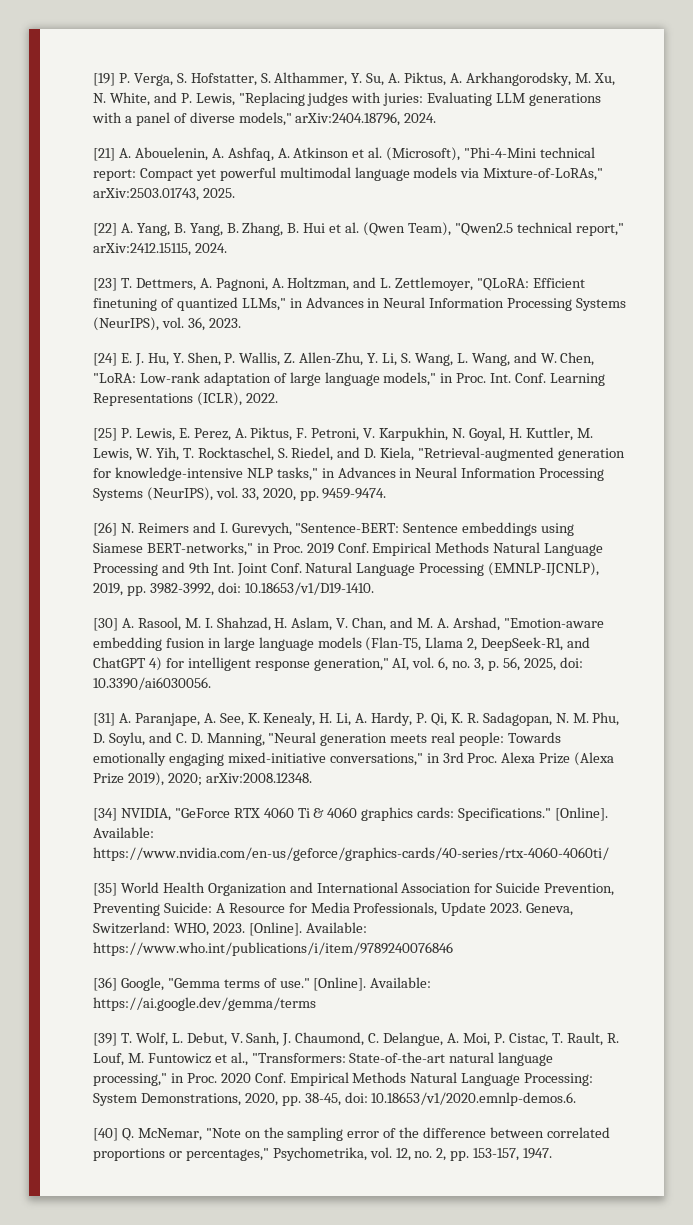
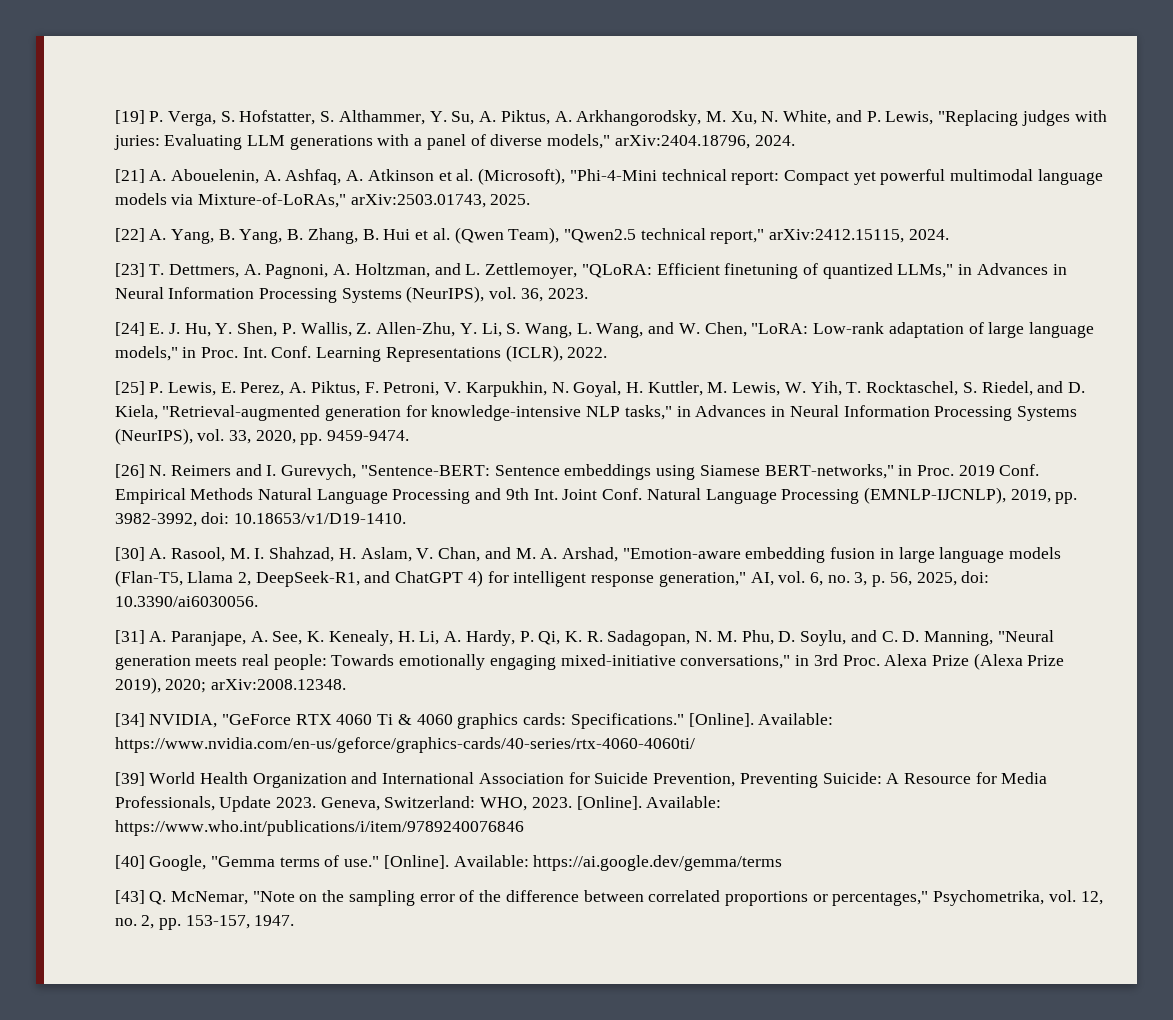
[92,883,117,896] [35] -> [114,772,145,786] [39]
[92,977,117,991] [36] -> [114,855,145,869] [40]
[92,1032,619,1046] [92,1052,554,1066] [92,1072,594,1086] [92,1092,577,1106] [92,1128,118,1141] [39] T. Wolf, L. Debut, V. Sanh, J. Chaumond, C. Delangue, A. Moi, P. Cistac, T. Rault, R. Louf, M. Funtowicz et al., "Transformers: State-of-the-art natural language processing," in Proc. 2020 Conf. Empirical Methods Natural Language Processing: System Demonstrations, 2020, pp. 38-45, doi: 10.18653/v1/2020.emnlp-demos.6. // [40] -> [114,890,145,904] [43]

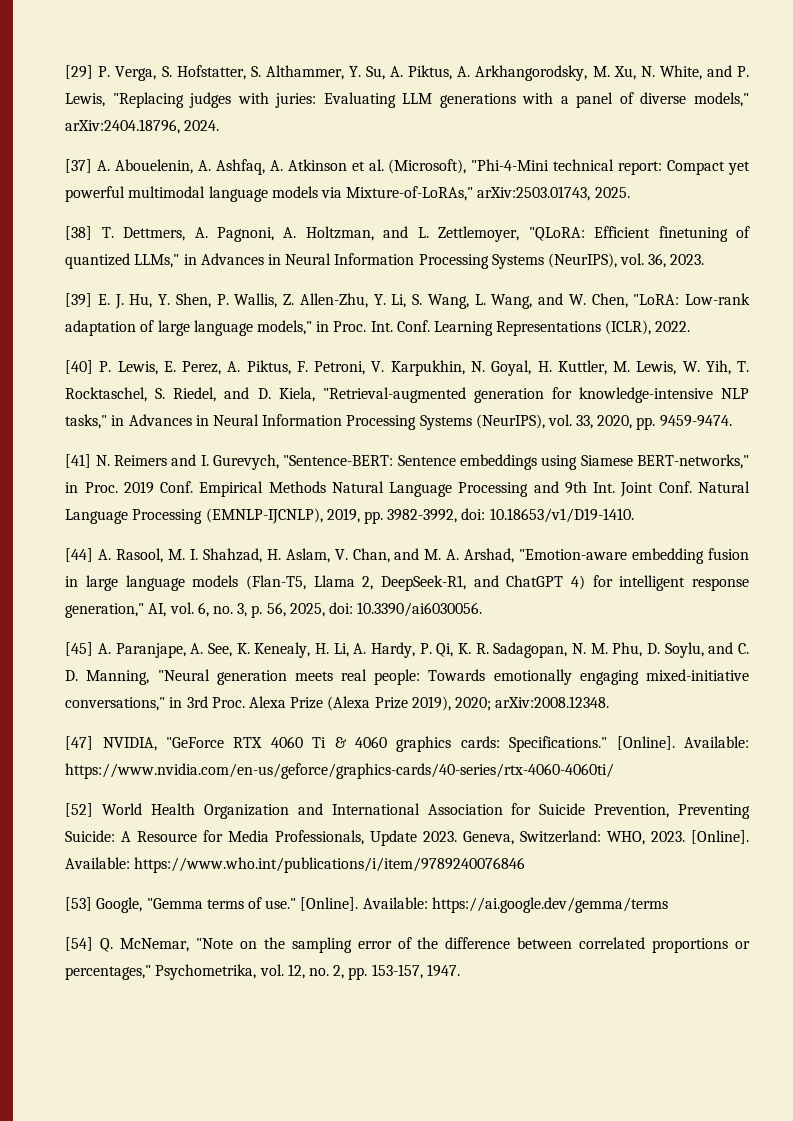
[114,110,145,124] [19] -> [65,65,94,79] [29]
[114,169,145,183] [21] -> [65,159,93,173] [37]
[114,227,949,244] [114,263,145,277] [22] A. Yang, B. Yang, B. Zhang, B. Hui et al. (Qwen Team), "Qwen2.5 technical report," arXiv:2412.15115, 2024. // [23] -> [65,226,93,240] [38]
[114,322,145,336] [24] -> [65,293,93,307] [39]
[114,381,145,395] [25] -> [65,360,94,374] [40]
[114,464,145,478] [26] -> [65,454,92,468] [41]
[114,547,145,561] [30] -> [65,548,94,562] [44]
[114,630,145,644] [31] -> [65,642,94,656] [45]
[114,713,145,727] [34] -> [65,736,94,750] [47]
[114,772,145,786] [39] -> [65,803,94,817] [52]
[114,855,145,869] [40] -> [65,897,93,911] [53]
[114,890,145,904] [43] -> [65,937,94,951] [54]

